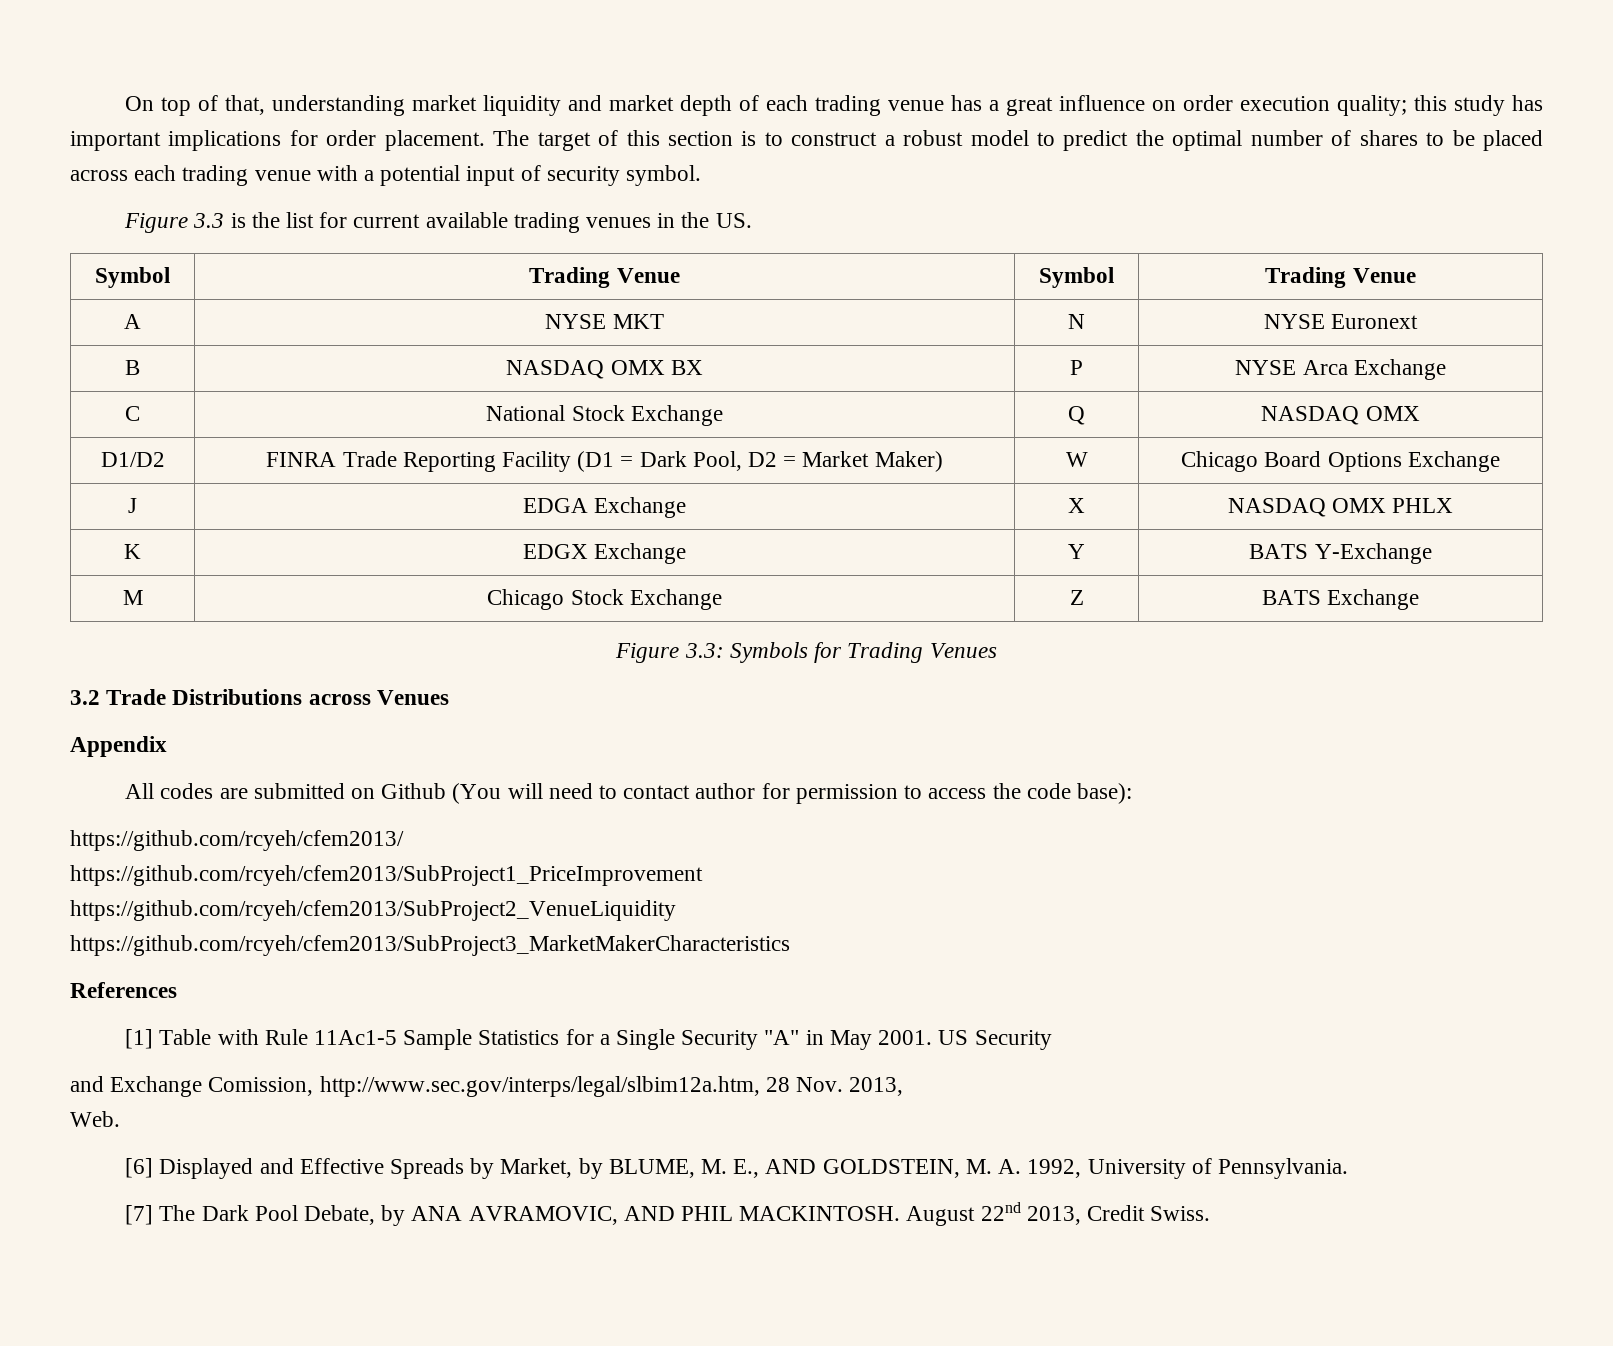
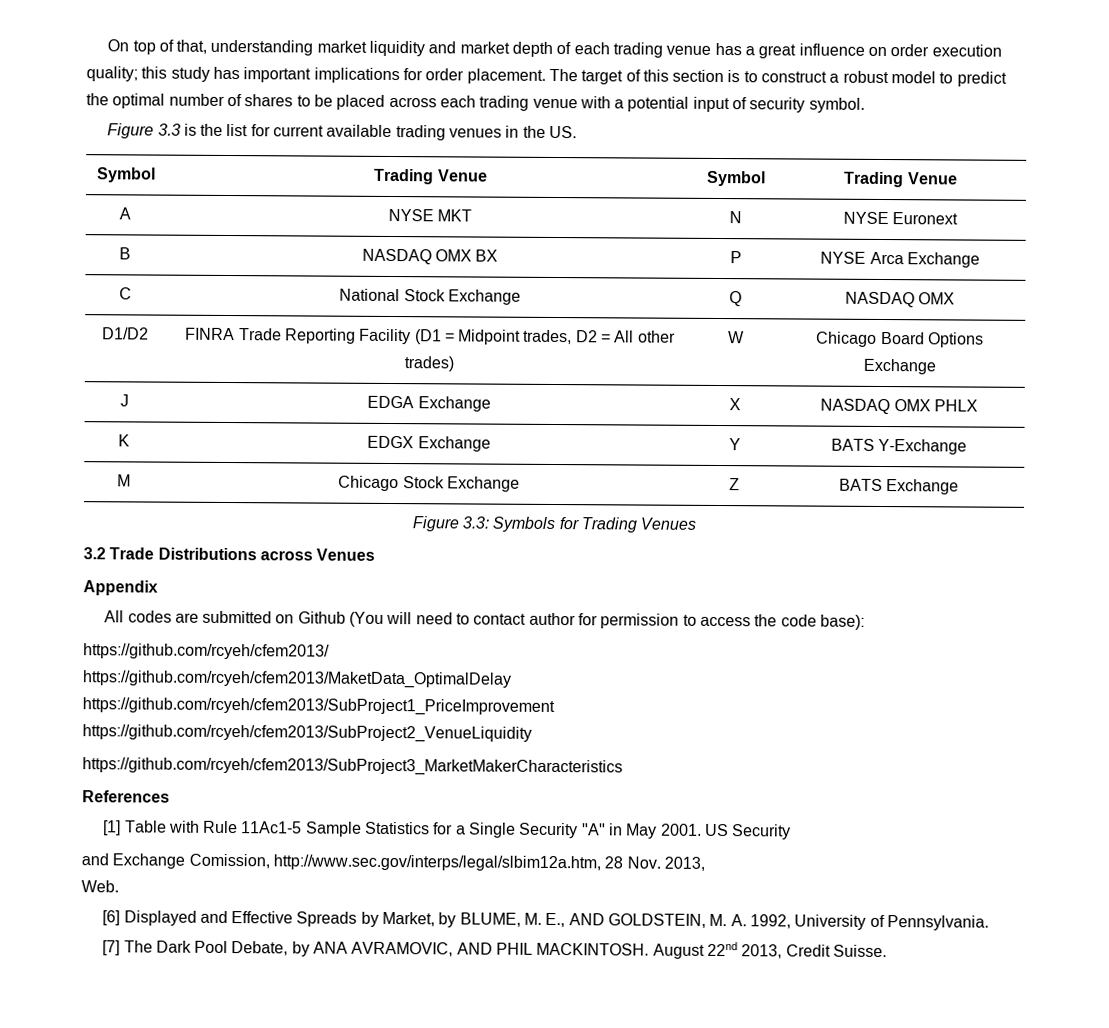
[639,451,943,472] Dark Pool, D2 = Market Maker) -> [458,329,676,345] [404,356,454,372] Midpoint trades, D2 = All other trades)
(404, 840) none -> [82,670,512,689] // https://github.com/rcyeh/cfem2013/MaketData_OptimalDelay
[1150,1206,1211,1221] Swiss. -> [832,944,887,958] Suisse.

